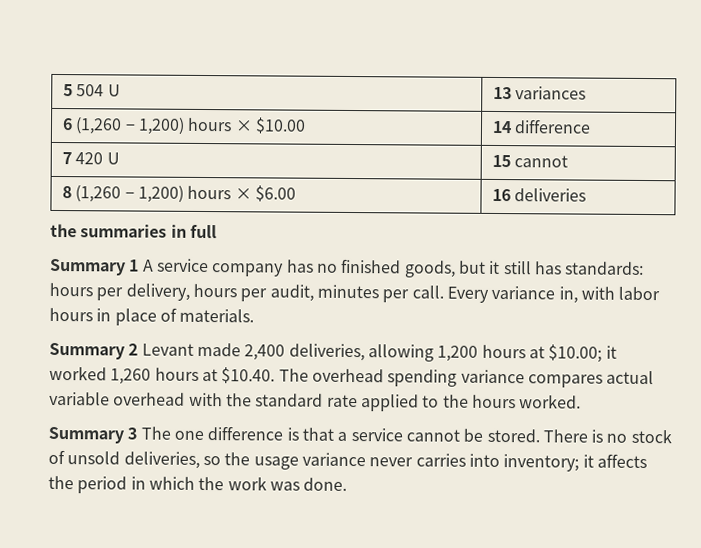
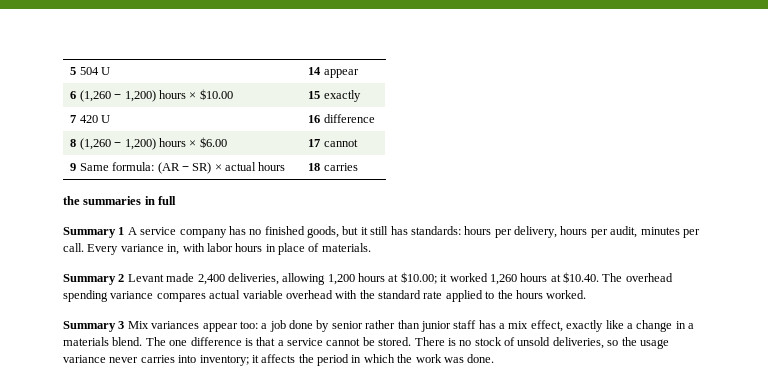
[493,86,587,100] 13 variances -> [308,67,359,78] 14 appear
[492,119,592,134] 14 difference -> [308,90,361,102] 15 exactly
[492,154,569,168] 15 cannot -> [308,114,375,123] 16 difference
[492,188,587,202] 16 deliveries -> [308,139,358,147] [70,162,286,174] [308,163,358,171] 17 cannot // 9 Same formula: (AR − SR) × actual hours | 18 carries
(138, 433) none -> [127,320,694,332] [63,337,143,346] Mix variances appear too: a job done by senior rather than junior staff has a mix effect, exactly like a change in a materials blend.

